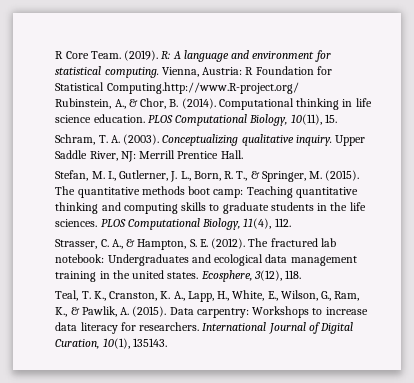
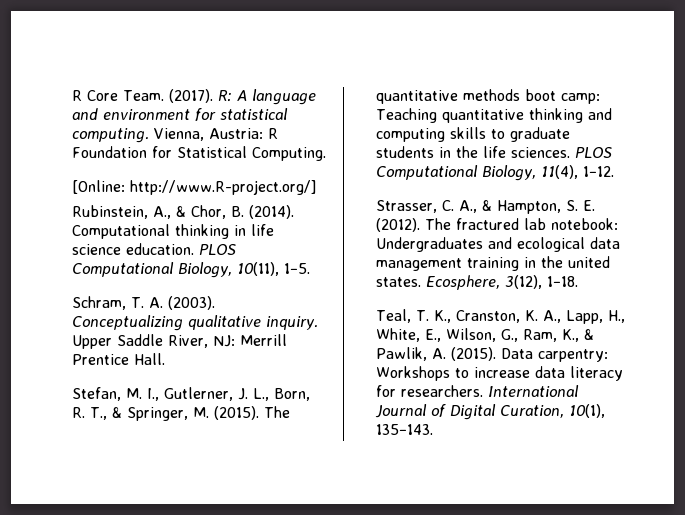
[124,50,159,61] (2019). -> [169,89,214,103] (2017).
[106,82,299,94] Computing.http://www.R-project.org/ -> [252,147,327,161] [72,180,318,195] Computing. // [Online: http://www.R-project.org/]
[324,114,337,123] 15. -> [284,263,311,274] 1−5.
[274,218,291,227] 112. -> [583,166,615,177] 1−12.
[285,270,302,279] 118. -> [547,276,579,287] 1−18.
[132,338,167,347] 135143. -> [376,424,434,435] 135−143.

